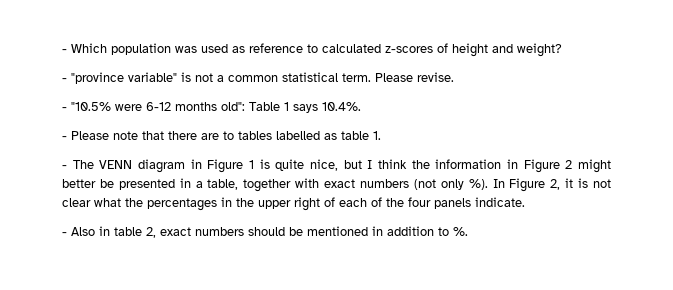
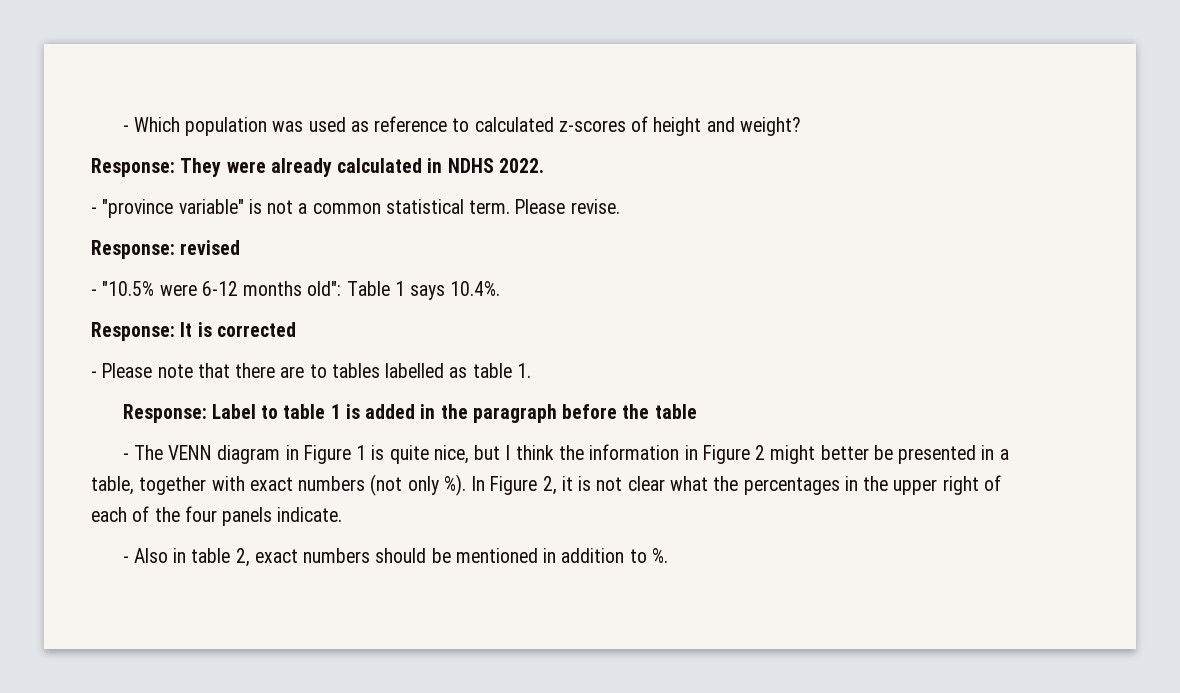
(562, 50) none -> [91,158,544,177] // Response: They were already calculated in NDHS 2022.
(454, 77) none -> [91,240,241,259] // Response: revised
(361, 106) none -> [91,322,296,341] // Response: It is corrected
(381, 135) none -> [122,404,697,423] // Response: Label to table 1 is added in the paragraph before the table

